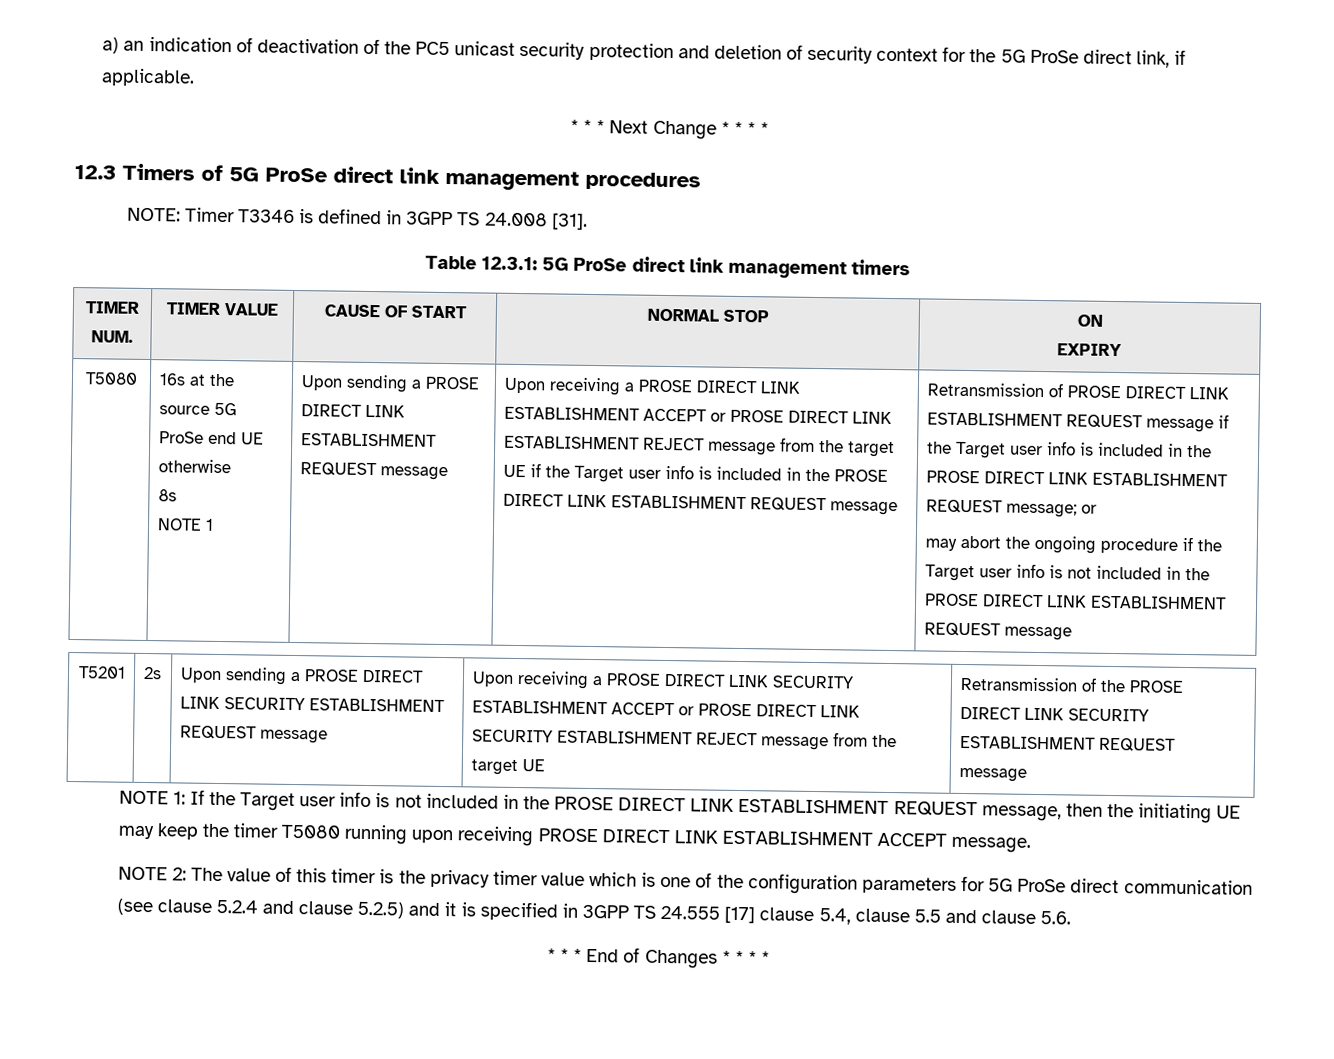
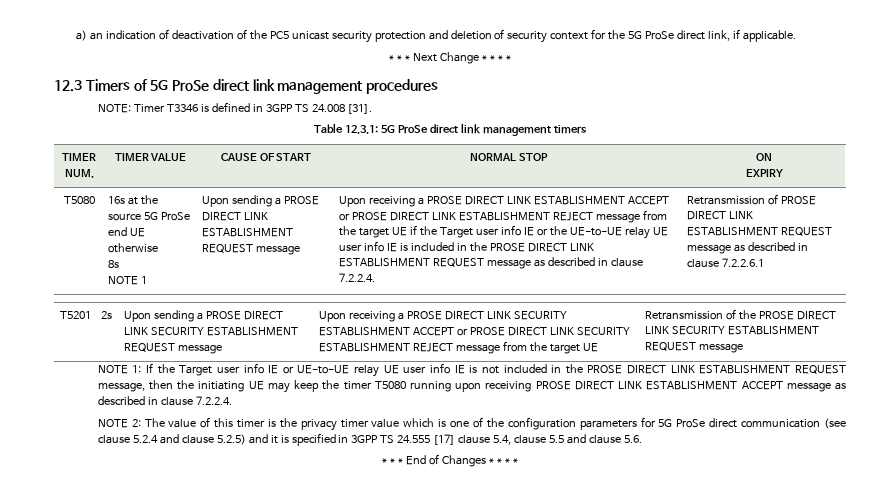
(694, 472) none -> [524,226,668,239] [339,241,398,252] IE or the UE-to-UE relay UE user info IE
(898, 508) none -> [534,257,644,267] [339,273,376,282] as described in clause 7.2.2.4.
[1217,414,1229,429] [926,441,1212,459] [925,470,1228,487] [925,499,1097,518] [924,535,1222,554] [924,563,1210,582] [924,593,1227,610] [923,622,1072,641] if the Target user info is included in the PROSE DIRECT LINK ESTABLISHMENT REQUEST message; or // may abort the ongoing procedure if the Target user info is not included in the PROSE DIRECT LINK ESTABLISHMENT REQUEST message -> [734,242,809,252] [687,258,765,268] as described in clause 7.2.2.6.1
(372, 799) none -> [268,363,465,377] IE or UE-to-UE relay UE user info IE
[951,836,1032,853] message. -> [786,382,846,392] [97,396,232,406] message as described in clause 7.2.2.4.

